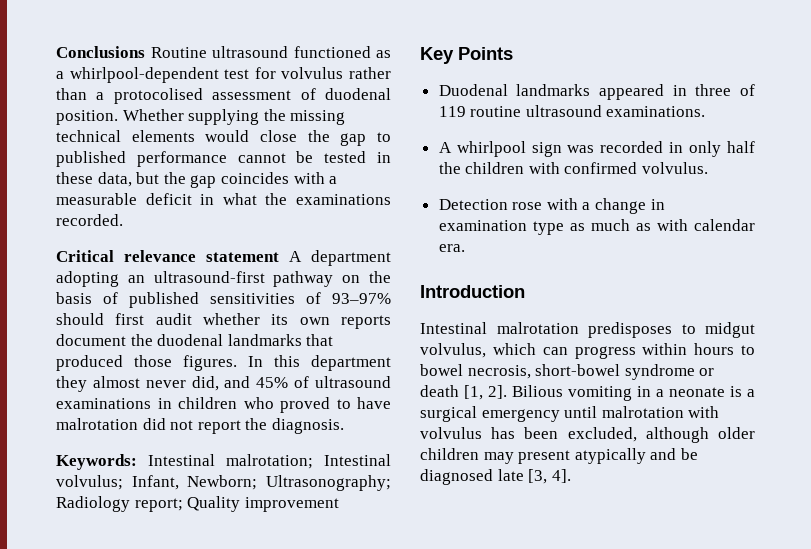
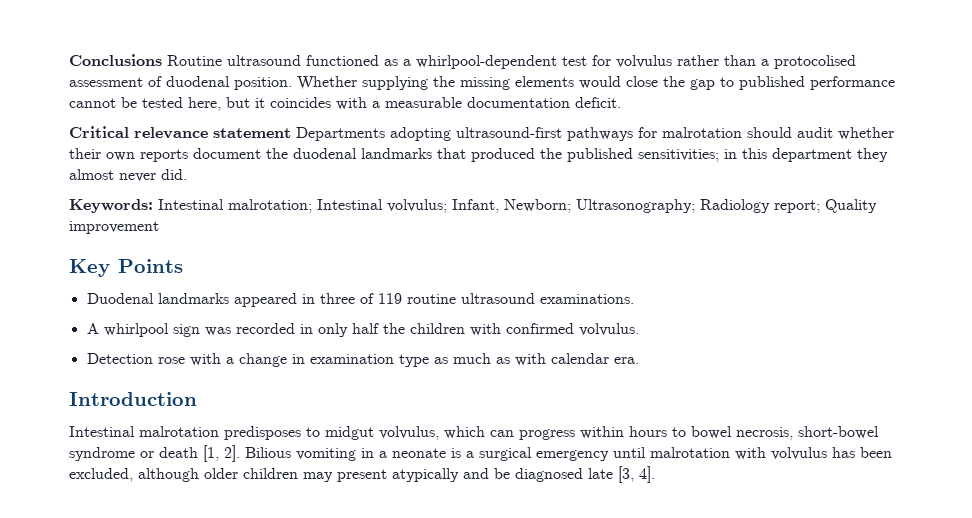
[56,130,121,142] technical -> (510, 83) none
[377,152,392,163] [56,172,338,188] [56,193,391,205] [56,214,123,226] [56,250,391,266] [56,271,391,287] [56,292,391,308] [56,313,145,325] in these data, but the gap coincides with a measurable deficit in what the examinations recorded. // Critical relevance statement A department adopting an ultrasound-first pathway on the basis of published sensitivities of 93–97% should first -> [188,97,621,111] [69,126,792,141] here, but it coincides with a measurable documentation deficit. // Critical relevance statement Departments adopting ultrasound-first pathways for malrotation should
[271,314,289,325] its -> [69,148,101,159] their
[134,355,263,371] those figures. In -> [540,148,737,162] the published sensitivities; in
[191,376,391,391] [56,397,391,413] [56,418,344,434] did, and 45% of ultrasound examinations in children who proved to have malrotation did not report the diagnosis. -> [161,169,187,180] did.

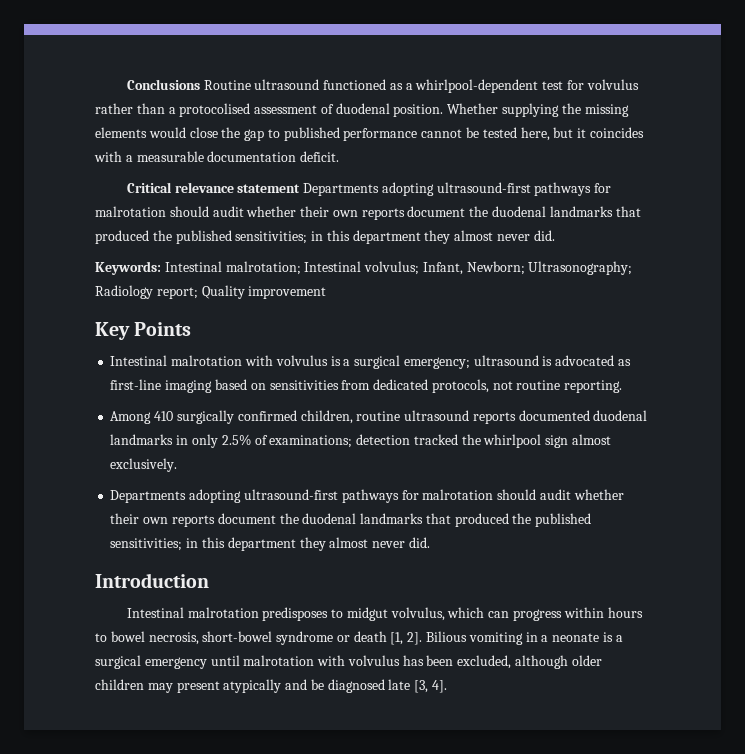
[86,293,634,307] [86,323,639,337] [86,353,639,367] Duodenal landmarks appeared in three of 119 routine ultrasound examinations. // A whirlpool sign was recorded in only half the children with confirmed volvulus. // Detection rose with a change in examination type as much as with calendar era. -> [110,355,631,369] [110,379,623,393] [110,410,648,424] [110,434,611,448] [110,458,178,472] [110,489,624,503] [110,513,592,527] [110,537,430,551] Intestinal malrotation with volvulus is a surgical emergency; ultrasound is advocated as first-line imaging based on sensitivities from dedicated protocols, not routine reporting. // Among 410 surgically confirmed children, routine ultrasound reports documented duodenal landmarks in only 2.5% of examinations; detection tracked the whirlpool sign almost exclusively. // Departments adopting ultrasound-first pathways for malrotation should audit whether their own reports document the duodenal landmarks that produced the published sensitivities; in this department they almost never did.

